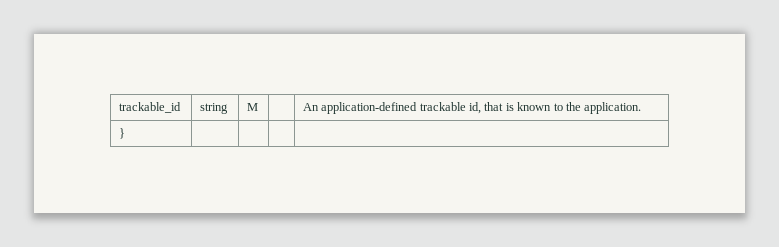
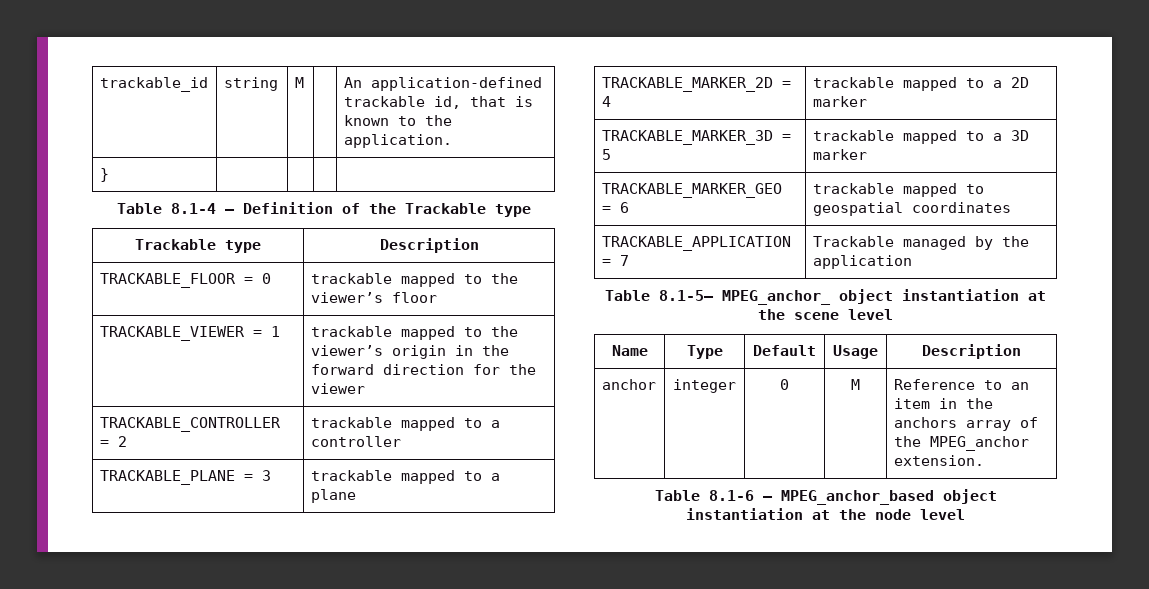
(125, 133) none -> [116,202,531,217] [135,239,261,253] [379,238,479,253] [99,273,271,288] [310,273,518,287] [310,292,437,303] [99,326,280,341] [310,326,518,340] [310,345,509,359] [310,364,536,375] [310,383,365,394] [99,417,281,432] [99,436,127,447] [310,417,500,431] [310,436,401,447] [99,470,271,485] [310,470,500,484] [310,489,356,503] [601,77,791,92] [601,96,611,107] [812,77,1029,91] [812,96,867,107] [601,130,791,145] [601,149,611,160] [812,130,1029,144] [812,149,867,160] [601,183,782,198] [601,202,629,213] [812,183,984,197] [812,202,1011,216] [601,236,791,251] [601,255,629,266] [812,236,1029,250] [812,255,912,269] [605,289,1046,305] [758,309,893,320] [611,345,648,356] [686,345,723,359] [753,345,816,356] [833,345,878,359] [922,344,1021,359] [601,379,656,390] [673,379,736,393] [780,379,789,390] [851,379,860,390] [893,379,1029,390] [893,398,993,409] [893,417,1038,431] [893,436,1029,451] [893,455,984,466] [654,489,997,505] [686,508,965,520] // Table 8.1-4 – Definition of the Trackable type // Trackable type | Description // TRACKABLE_FLOOR = 0 | trackable mapped to the viewer’s floor // TRACKABLE_VIEWER = 1 | trackable mapped to the viewer’s origin in the forward direction for the viewer // TRACKABLE_CONTROLLER = 2 | trackable mapped to a controller // TRACKABLE_PLANE = 3 | trackable mapped to a plane // TRACKABLE_MARKER_2D = 4 | trackable mapped to a 2D marker // TRACKABLE_MARKER_3D = 5 | trackable mapped to a 3D marker // TRACKABLE_MARKER_GEO = 6 | trackable mapped to geospatial coordinates // TRACKABLE_APPLICATION = 7 | Trackable managed by the application // Table 8.1-5– MPEG_anchor_ object instantiation at the scene level // Name | Type | Default | Usage | Description // anchor | integer | 0 | M | Reference to an item in the anchors array of the MPEG_anchor extension. // Table 8.1-6 – MPEG_anchor_based object instantiation at the node level

